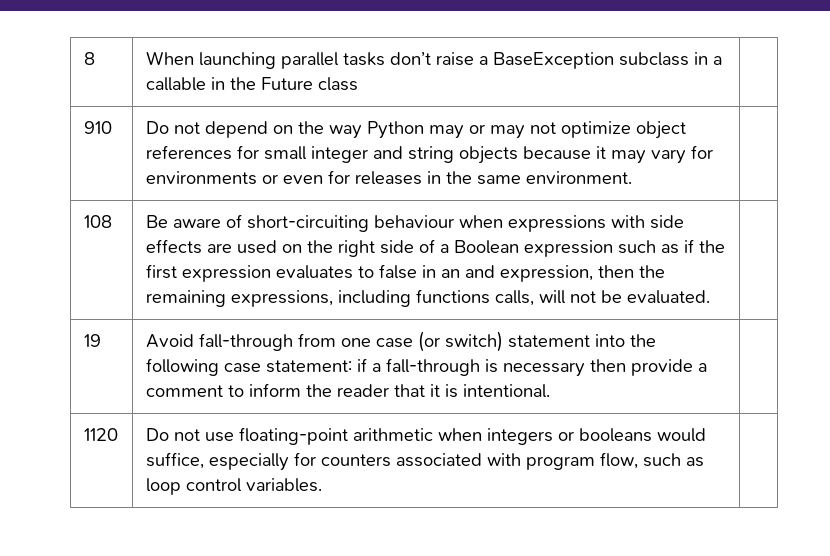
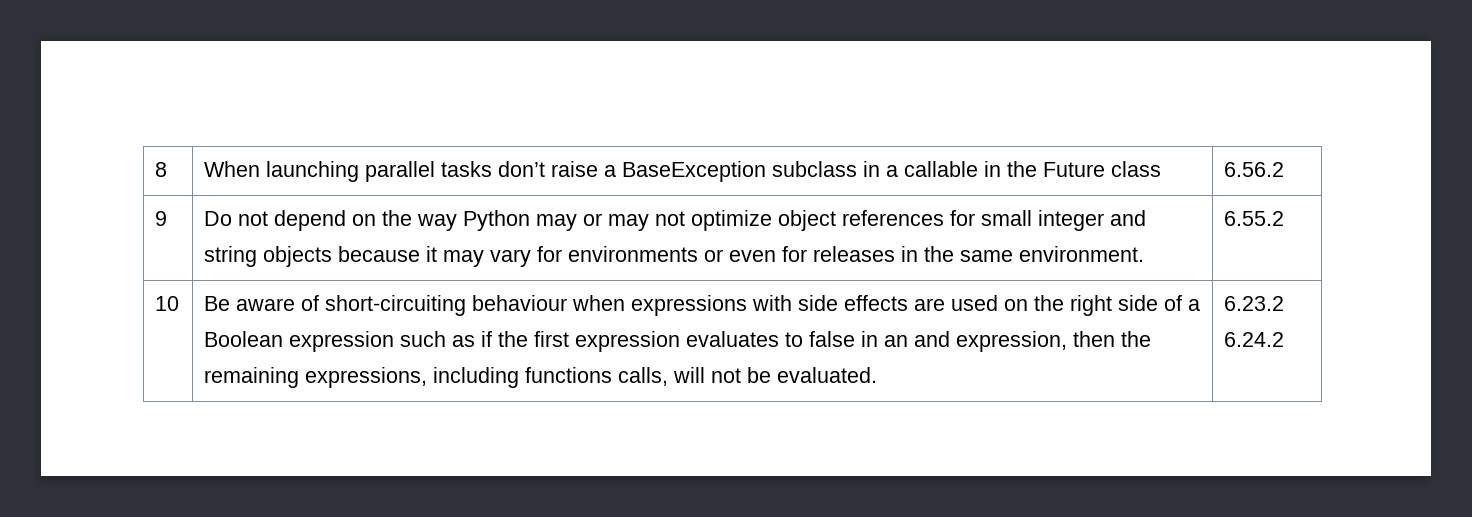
[83,121,112,134] // 910 -> [1224,162,1285,177] [155,211,168,226] 6.56.2 // 9
[83,215,112,228] // 108 -> [1224,211,1285,226] [155,296,180,311] 6.55.2 // 10
[83,334,101,347] [145,331,656,352] [145,358,707,377] [145,383,550,398] [83,428,118,441] [145,427,706,445] [145,452,704,471] [145,478,322,495] // 19 | Avoid fall-through from one case (or switch) statement into the following case statement: if a fall-through is necessary then provide a comment to inform the reader that it is intentional. | // 1120 | Do not use floating-point arithmetic when integers or booleans would suffice, especially for counters associated with program flow, such as loop control variables. | -> [1224,296,1285,311] [1224,332,1285,347] 6.23.2 6.24.2

